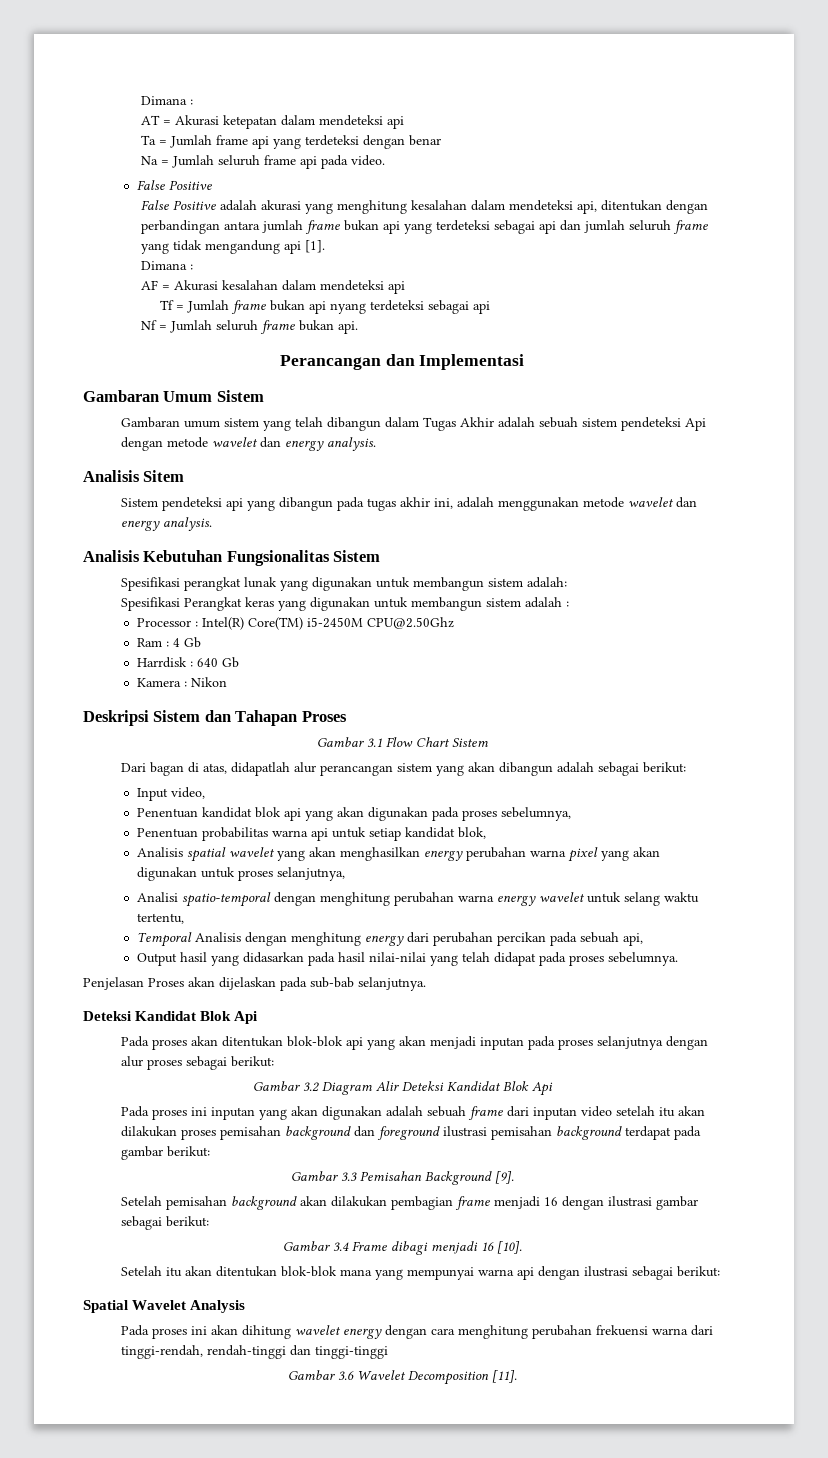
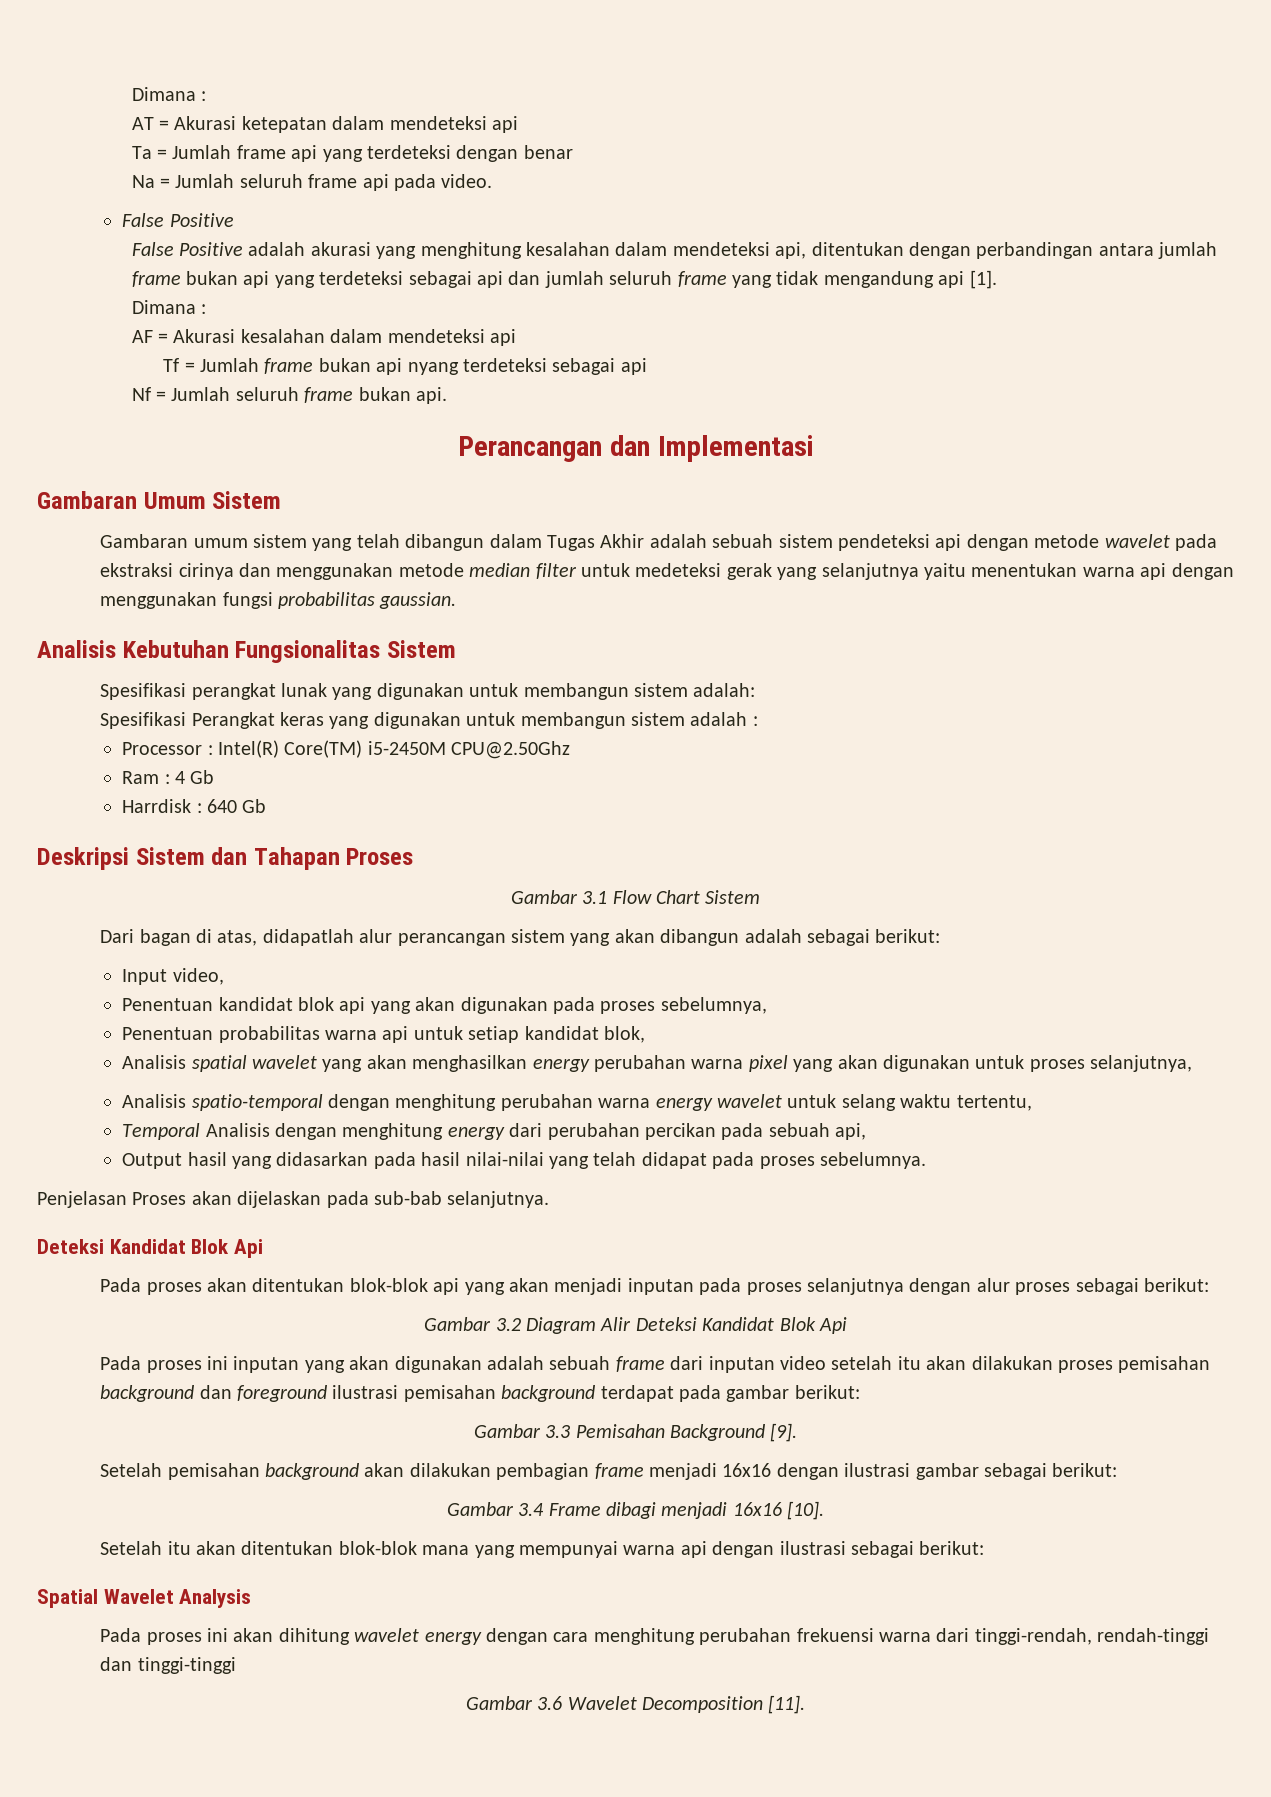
[685,418,707,431] Api -> [935,534,962,551] api
[260,437,377,451] [83,470,185,482] [121,497,698,511] [121,517,213,531] dan energy analysis. // Analisis Sitem // Sistem pendeteksi api yang dibangun pada tugas akhir ini, adalah menggunakan metode wavelet dan energy analysis. -> [1174,534,1217,551] [100,563,1234,580] [100,592,457,609] pada ekstraksi cirinya dan menggunakan metode median filter untuk medeteksi gerak yang selanjutnya yaitu menentukan warna api dengan menggunakan fungsi probabilitas gaussian.
[136,677,227,687] // Kamera : Nikon -> (267, 806) none
[136,892,178,902] Analisi -> [122,1094,187,1108] Analisis
[544,1197,559,1206] 16 -> [722,1463,772,1477] 16x16
[480,1242,494,1251] 16 -> [732,1502,782,1516] 16x16

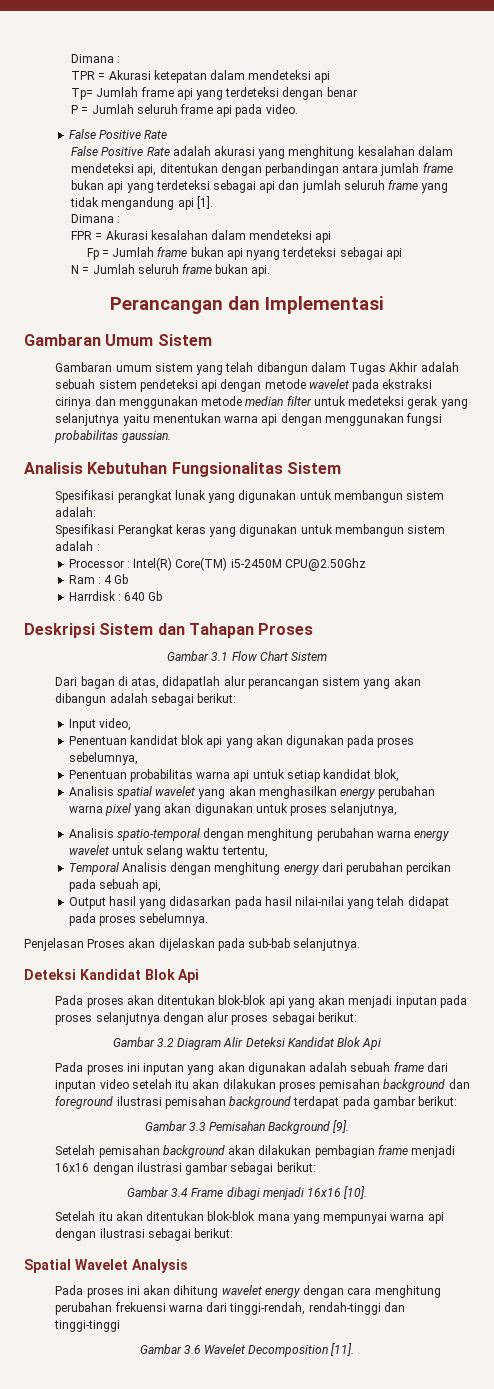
[131,87,207,101] [131,117,154,130] Dimana : // AT -> [71,54,121,63] [71,71,96,80] Dimana : // TPR
[131,146,168,159] Ta = -> [71,88,94,100] Tp=
[131,175,155,188] Na -> [71,105,79,114] P
[131,242,244,256] // False Positive -> [144,130,168,139] [71,146,170,156] Rate // False Positive Rate
[131,330,153,343] AF -> [71,231,93,240] FPR
[163,358,180,372] Tf -> [86,248,99,260] Fp
[131,387,151,401] Nf -> [71,265,80,274] N

